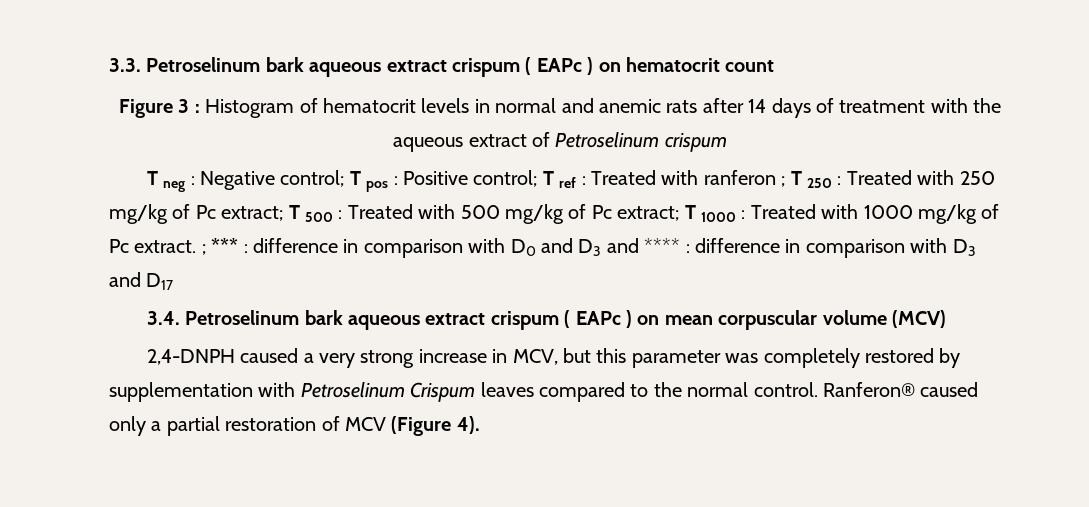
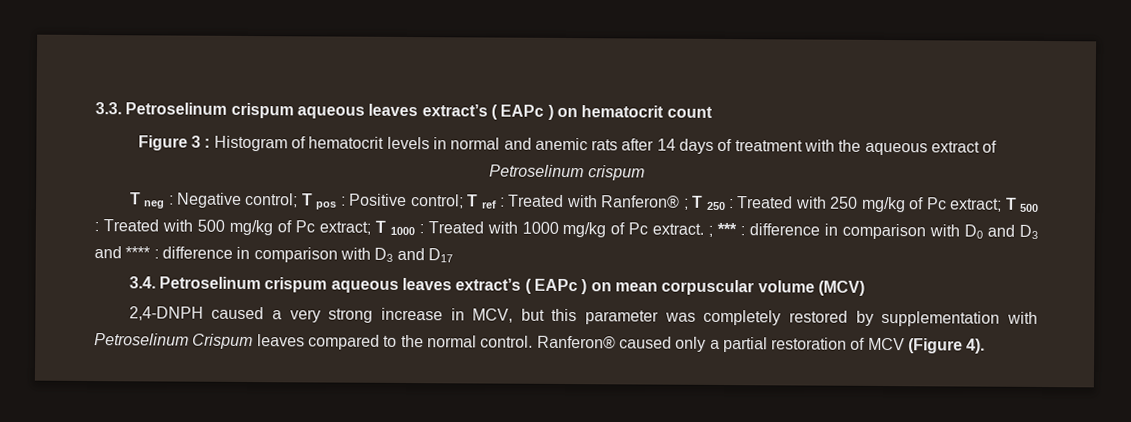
[265,57,520,77] bark aqueous extract crispum -> [230,102,488,119] crispum aqueous leaves extract’s
[703,170,776,185] ranferon -> [601,195,681,209] Ranferon®
[304,310,559,330] bark aqueous extract crispum -> [264,277,522,293] crispum aqueous leaves extract’s

